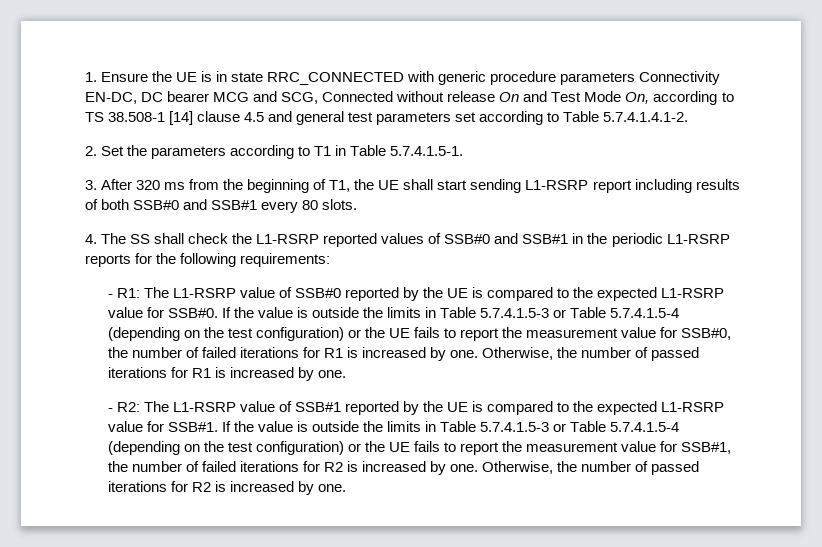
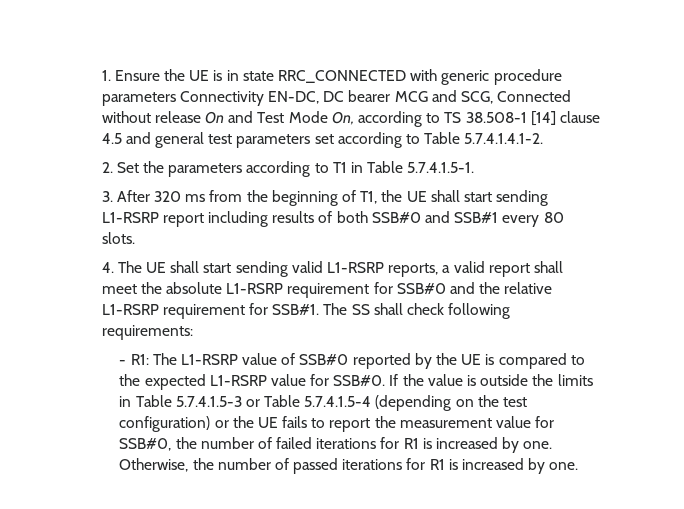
[129,233,730,247] [84,253,176,267] SS shall check the L1-RSRP reported values of SSB#0 and SSB#1 in the periodic L1-RSRP reports for the -> [146,261,563,277] [101,282,553,298] [101,303,444,319] UE shall start sending valid L1-RSRP reports, a valid report shall meet the absolute L1-RSRP requirement for SSB#0 and the relative L1-RSRP requirement for SSB#1. The SS shall check
[107,401,725,415] [107,421,680,432] [107,441,732,455] [107,461,700,475] [107,481,346,495] // - R2: The L1-RSRP value of SSB#1 reported by the UE is compared to the expected L1-RSRP value for SSB#1. If the value is outside the limits in Table 5.7.4.1.5-3 or Table 5.7.4.1.5-4 (depending on the test configuration) or the UE fails to report the measurement value for SSB#1, the number of failed iterations for R2 is increased by one. Otherwise, the number of passed iterations for R2 is increased by one. -> (579, 466) none

